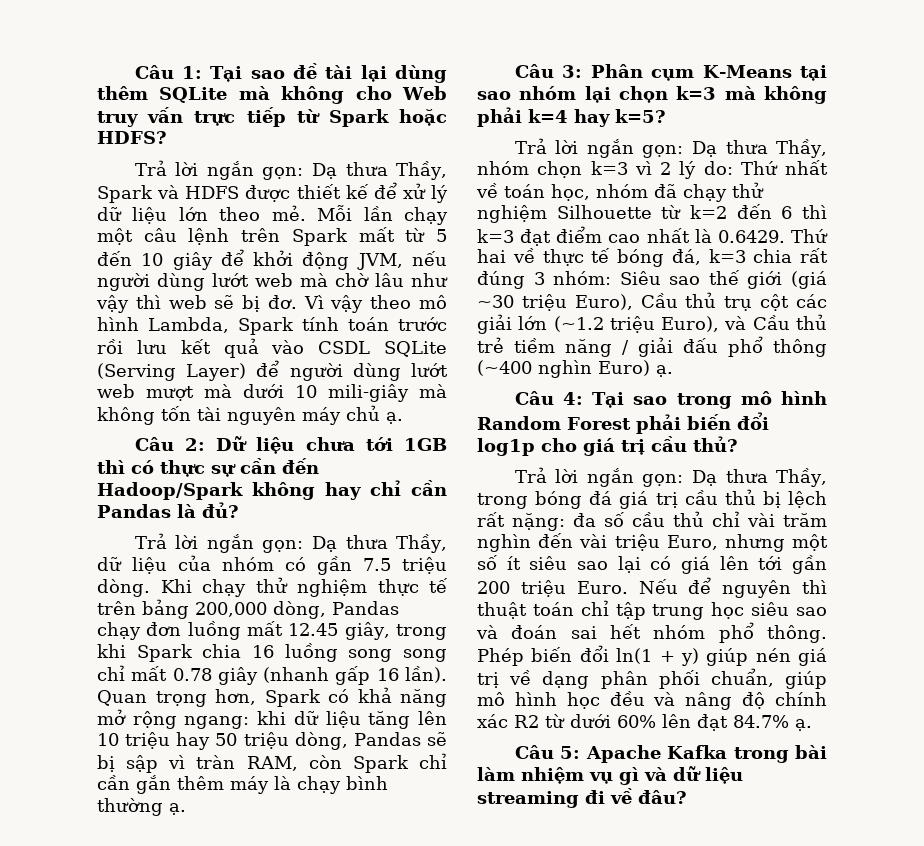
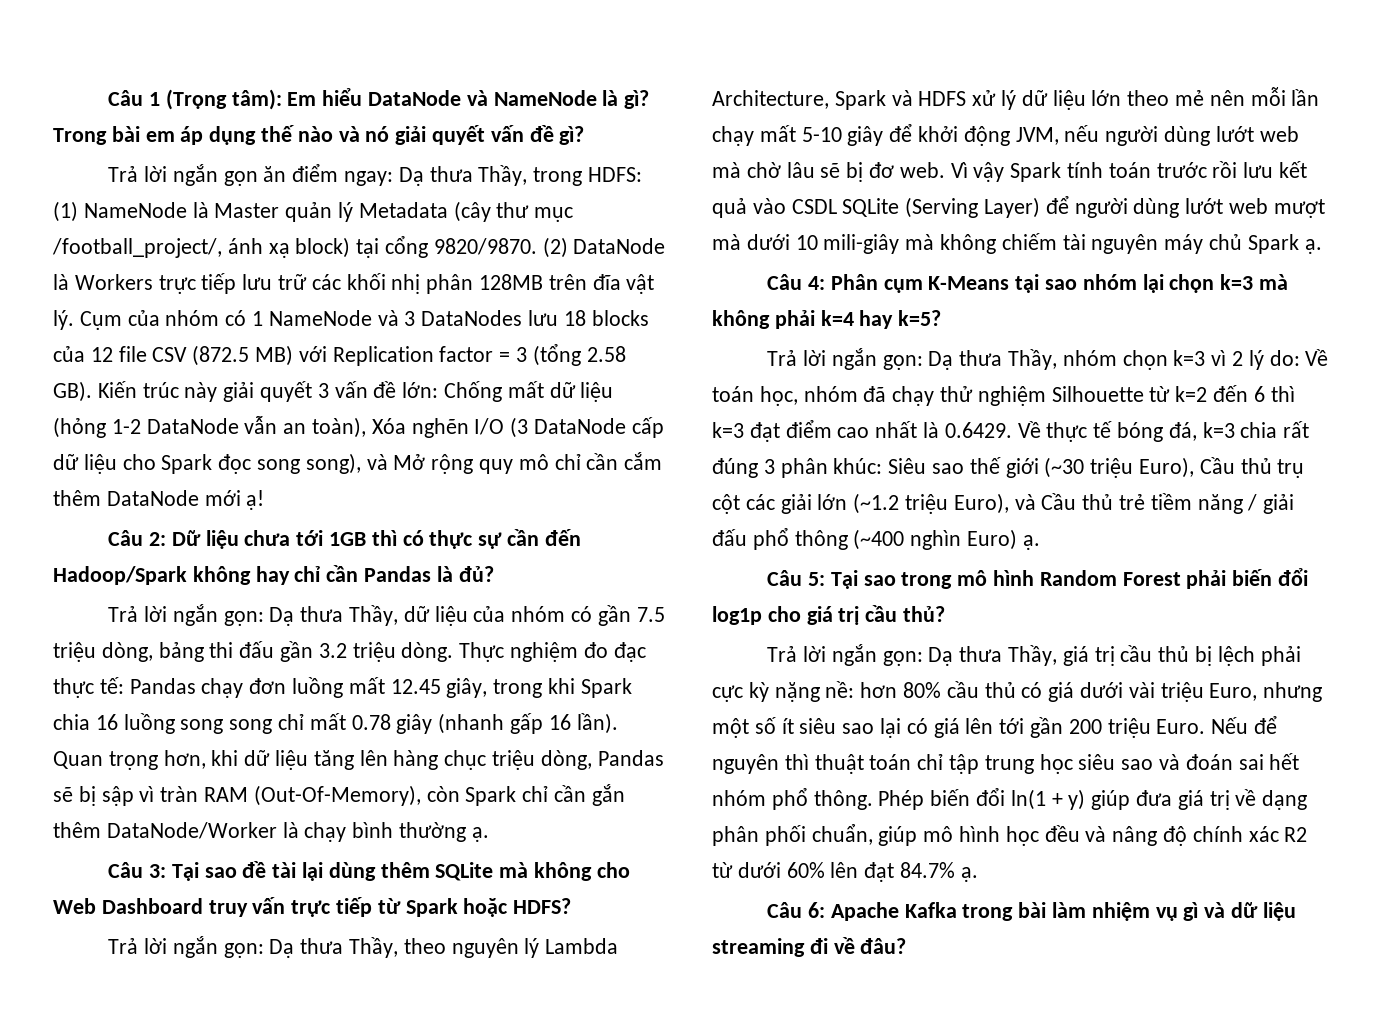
[134,63,448,83] [97,86,448,104] [97,107,447,127] [97,131,167,144] [134,160,448,180] [97,182,448,203] [97,205,448,225] [97,227,448,246] [97,249,447,270] [97,273,448,291] [96,295,447,313] [97,317,447,335] [97,338,447,358] [97,360,448,381] [97,384,447,402] [97,405,403,425] Câu 1: Tại sao đề tài lại dùng thêm SQLite mà không cho Web truy vấn trực tiếp từ Spark hoặc HDFS? // Trả lời ngắn gọn: Dạ thưa Thầy, Spark và HDFS được thiết kế để xử lý dữ liệu lớn theo mẻ. Mỗi lần chạy một câu lệnh trên Spark mất từ 5 đến 10 giây để khởi động JVM, nếu người dùng lướt web mà chờ lâu như vậy thì web sẽ bị đơ. Vì vậy theo mô hình Lambda, Spark tính toán trước rồi lưu kết quả vào CSDL SQLite (Serving Layer) để người dùng lướt web mượt mà dưới 10 mili-giây mà không tốn tài nguyên máy chủ ạ. -> [108,88,650,110] [53,125,585,145] [108,164,642,186] [53,201,574,222] [52,236,666,258] [53,273,655,294] [53,310,649,330] [53,344,626,366] [53,381,614,402] [53,416,664,438] [53,452,663,474] [53,490,265,510] Câu 1 (Trọng tâm): Em hiểu DataNode và NameNode là gì? Trong bài em áp dụng thế nào và nó giải quyết vấn đề gì? // Trả lời ngắn gọn ăn điểm ngay: Dạ thưa Thầy, trong HDFS: (1) NameNode là Master quản lý Metadata (cây thư mục /football_project/, ánh xạ block) tại cổng 9820/9870. (2) DataNode là Workers trực tiếp lưu trữ các khối nhị phân 128MB trên đĩa vật lý. Cụm của nhóm có 1 NameNode và 3 DataNodes lưu 18 blocks của 12 file CSV (872.5 MB) với Replication factor = 3 (tổng 2.58 GB). Kiến trúc này giải quyết 3 vấn đề lớn: Chống mất dữ liệu (hỏng 1-2 DataNode vẫn an toàn), Xóa nghẽn I/O (3 DataNode cấp dữ liệu cho Spark đọc song song), và Mở rộng quy mô chỉ cần cắm thêm DataNode mới ạ!
[97,577,448,597] [97,599,326,619] dòng. Khi chạy thử nghiệm thực tế trên bảng 200,000 dòng, -> [101,641,646,662] [53,677,124,698] dòng, bảng thi đấu gần 3.2 triệu dòng. Thực nghiệm đo đạc thực tế:
[264,687,447,707] [97,709,250,729] Spark có khả năng mở rộng ngang: -> (206, 759) none
[97,732,238,750] 10 triệu hay 50 -> [393,750,487,770] hàng chục
[246,756,298,771] RAM, -> [204,785,421,806] RAM (Out-Of-Memory),
[230,776,269,794] máy -> [106,822,277,839] DataNode/Worker
(583, 71) none -> [171,861,630,881] [53,897,572,917] [108,936,619,958] [712,87,1320,110] [712,124,1299,146] [712,161,1308,182] [712,196,1325,218] [712,233,1322,254] [767,274,825,290] Tại sao đề tài lại dùng thêm SQLite mà không cho Web Dashboard truy vấn trực tiếp từ Spark hoặc HDFS? // Trả lời ngắn gọn: Dạ thưa Thầy, theo nguyên lý Lambda Architecture, Spark và HDFS xử lý dữ liệu lớn theo mẻ nên mỗi lần chạy mất 5-10 giây để khởi động JVM, nếu người dùng lướt web mà chờ lâu sẽ bị đơ web. Vì vậy Spark tính toán trước rồi lưu kết quả vào CSDL SQLite (Serving Layer) để người dùng lướt web mượt mà dưới 10 mili-giây mà không chiếm tài nguyên máy chủ Spark ạ. // Câu 4:
[740,160,828,175] [476,183,498,198] Thứ nhất về -> [1305,349,1329,366] Về
[791,229,828,243] [477,248,535,263] Thứ hai về -> [1017,421,1041,438] Về
[553,271,612,285] nhóm: -> [780,458,883,478] phân khúc:
[791,271,827,289] [477,295,514,308] (giá ~30 -> [1044,457,1085,478] (~30
[563,392,584,405] 4: -> [807,572,825,586] 5:
[477,491,613,509] trong bóng đá -> (1057, 655) none
[477,511,827,531] [477,533,574,552] rất nặng: đa số cầu thủ chỉ vài trăm nghìn đến -> [1260,646,1301,666] [712,681,1124,702] phải cực kỳ nặng nề: hơn 80% cầu thủ có giá dưới
[755,648,791,662] nén -> [1136,790,1173,806] đưa
[560,746,581,759] 5: -> [807,902,825,918] 6:

